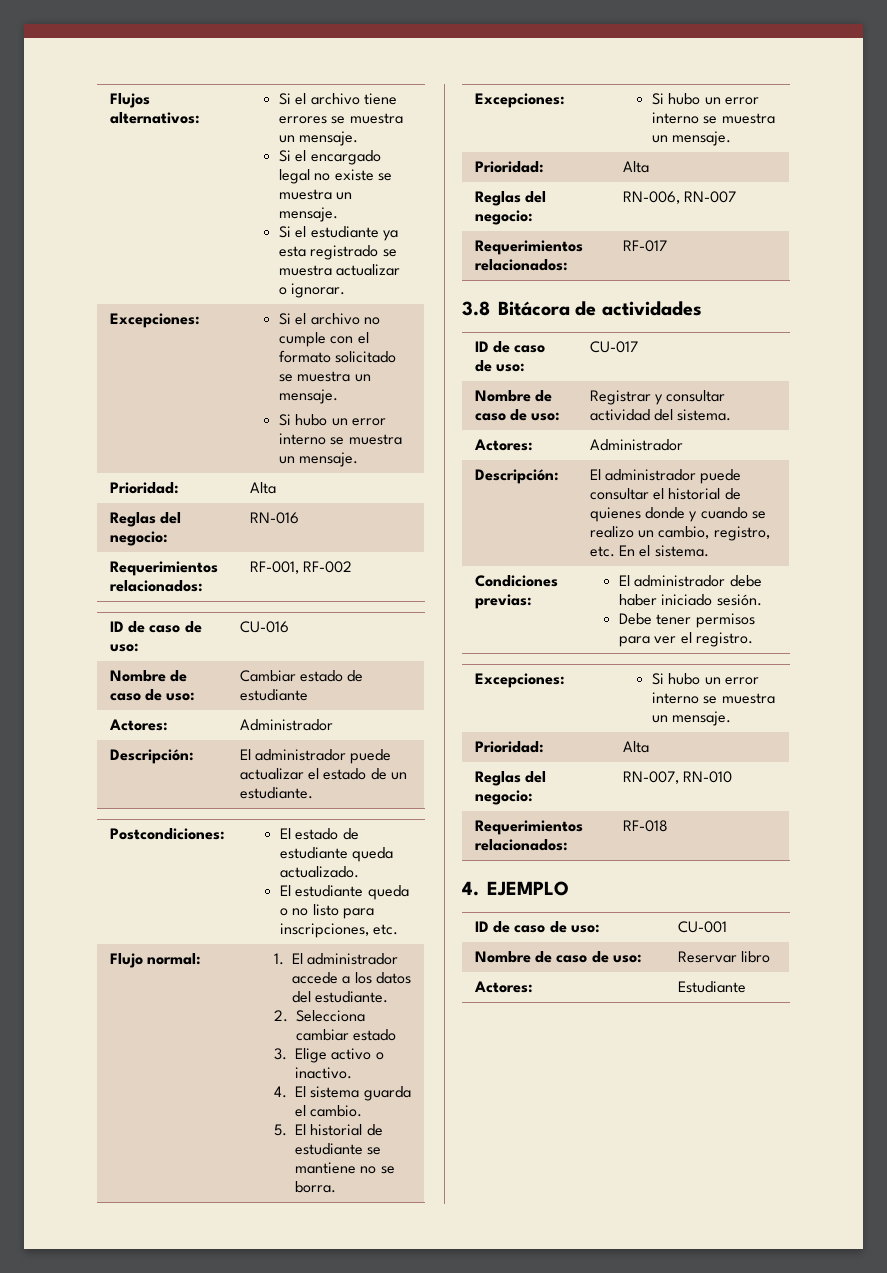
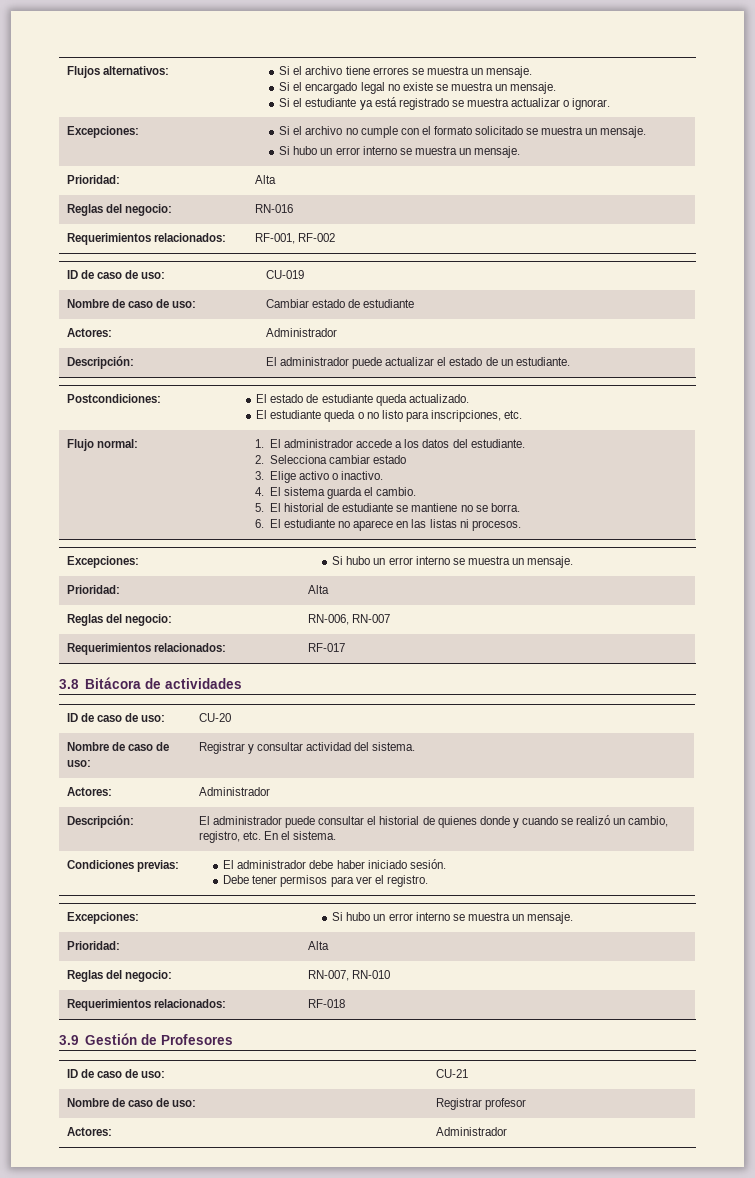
[278,246,306,257] esta -> [374,97,397,107] está
[239,621,289,633] CU-016 -> [265,270,304,279] CU-019
(336, 1187) none -> [255,519,521,531] // 6. El estudiante no aparece en las listas ni procesos.
[589,341,638,353] CU-017 -> [198,713,231,722] CU-20
[589,526,634,538] realizo -> [576,815,611,825] realizó
[462,881,569,896] [474,921,600,933] [677,921,727,933] [474,951,642,963] [677,951,770,963] [473,981,533,993] [677,981,746,993] 4. EJEMPLO // ID de caso de uso: | CU-001 // Nombre de caso de uso: | Reservar libro // Actores: | Estudiante -> [59,1033,233,1045] [66,1069,166,1078] [435,1069,468,1078] [66,1098,197,1107] [435,1098,527,1110] [66,1127,112,1136] [435,1127,507,1136] 3.9 Gestión de Profesores // ID de caso de uso: | CU-21 // Nombre de caso de uso: | Registrar profesor // Actores: | Administrador

